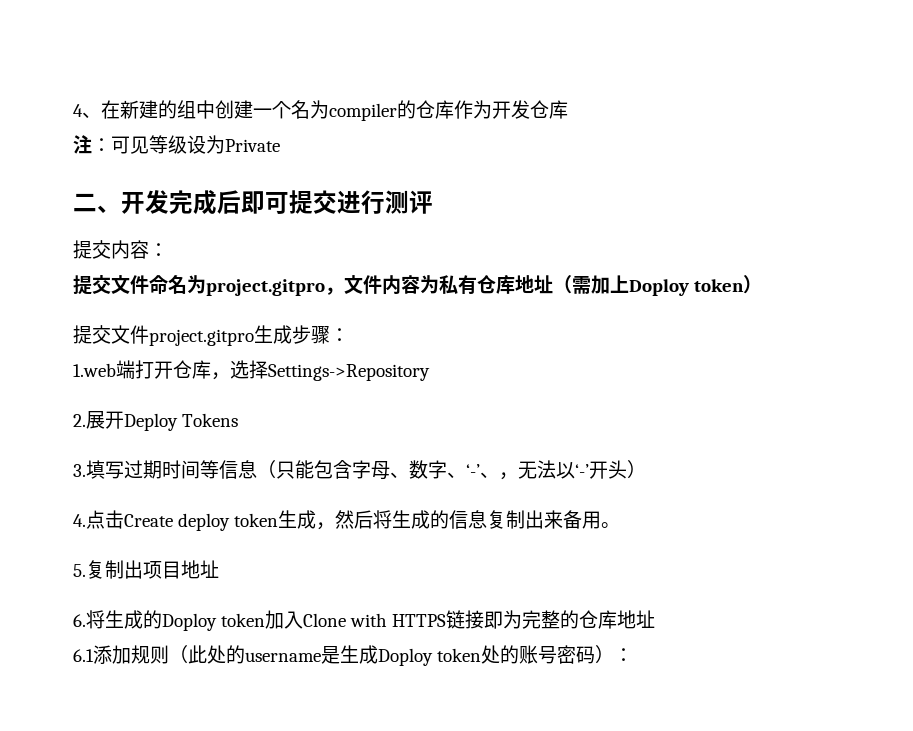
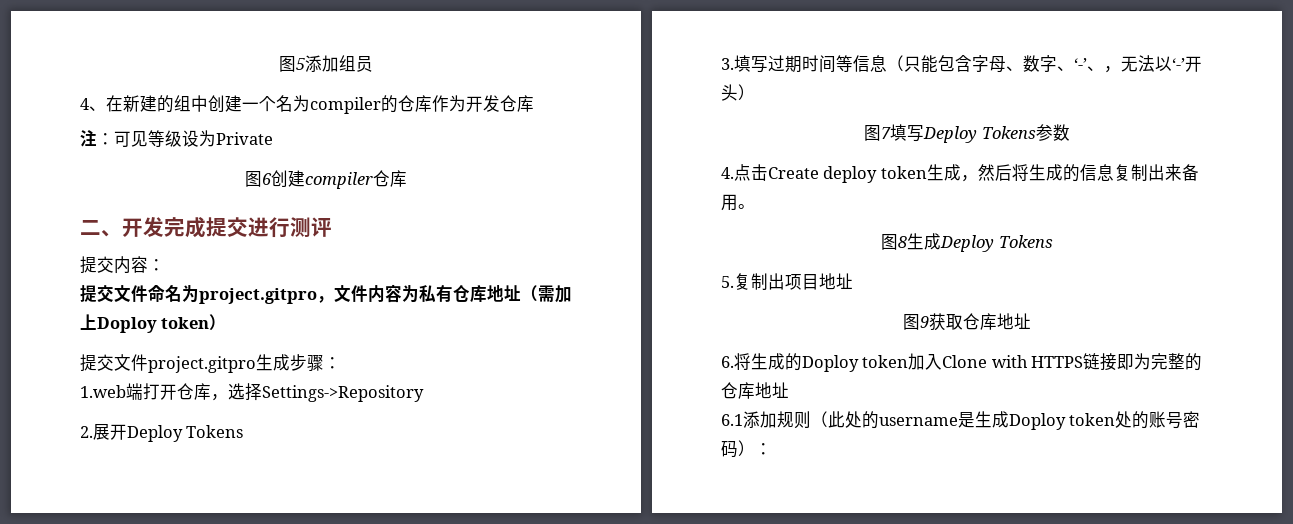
(73, 110) none -> [279,55,373,72] 图5添加组员 //
(280, 145) none -> [245,170,407,189] // 图6创建compiler仓库
[217,190,289,214] 后即可 -> (206, 227) none
(646, 469) none -> [864,124,1070,143] // 图7填写Deploy Tokens参数
(621, 525) none -> [881,233,1053,252] // 图8生成Deploy Tokens
(219, 569) none -> [903,313,1031,331] // 图9获取仓库地址

